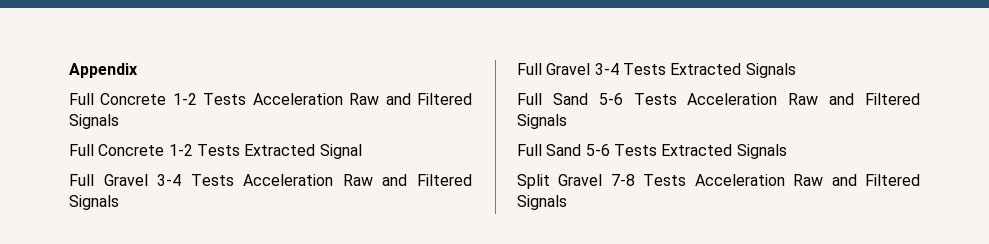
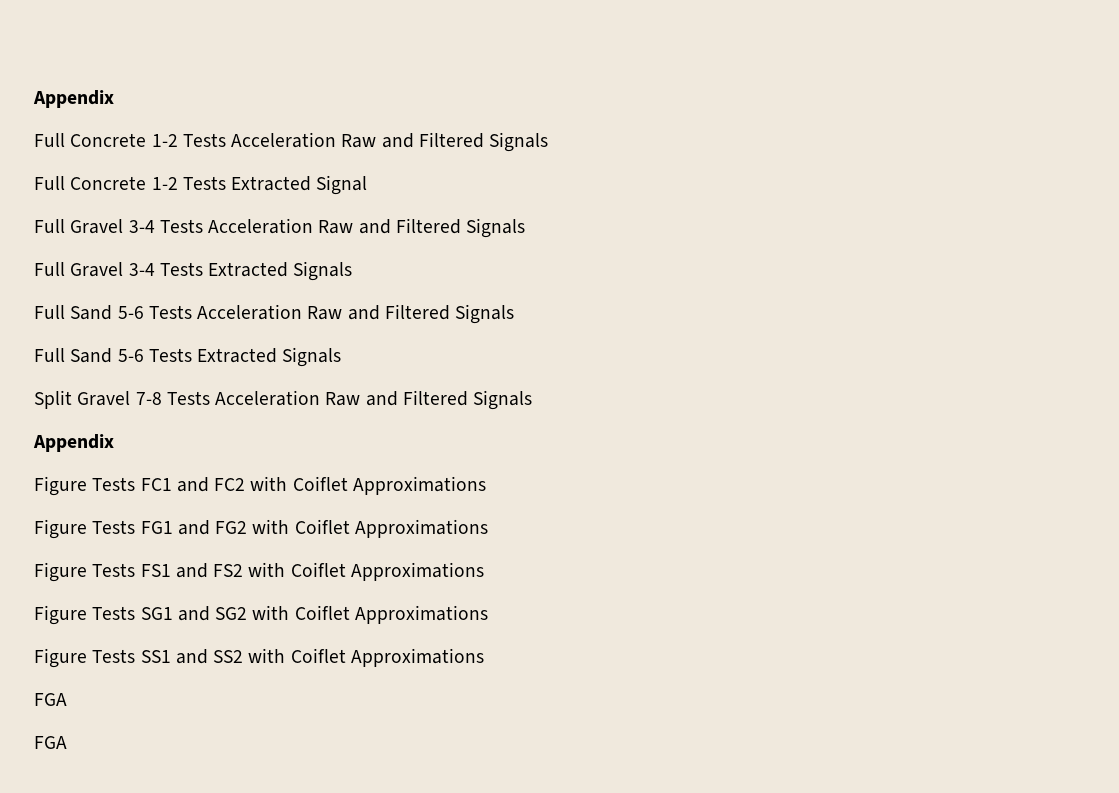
(567, 202) none -> [33,434,114,452] [34,476,486,496] [34,519,488,539] [34,562,484,582] [34,605,488,625] [34,648,484,668] [34,693,67,706] [34,736,67,749] // Appendix // Figure Tests FC1 and FC2 with Coiflet Approximations // Figure Tests FG1 and FG2 with Coiflet Approximations // Figure Tests FS1 and FS2 with Coiflet Approximations // Figure Tests SG1 and SG2 with Coiflet Approximations // Figure Tests SS1 and SS2 with Coiflet Approximations // FGA // FGA

